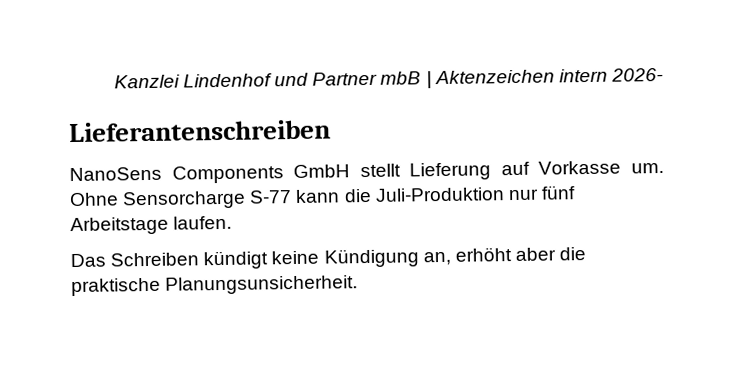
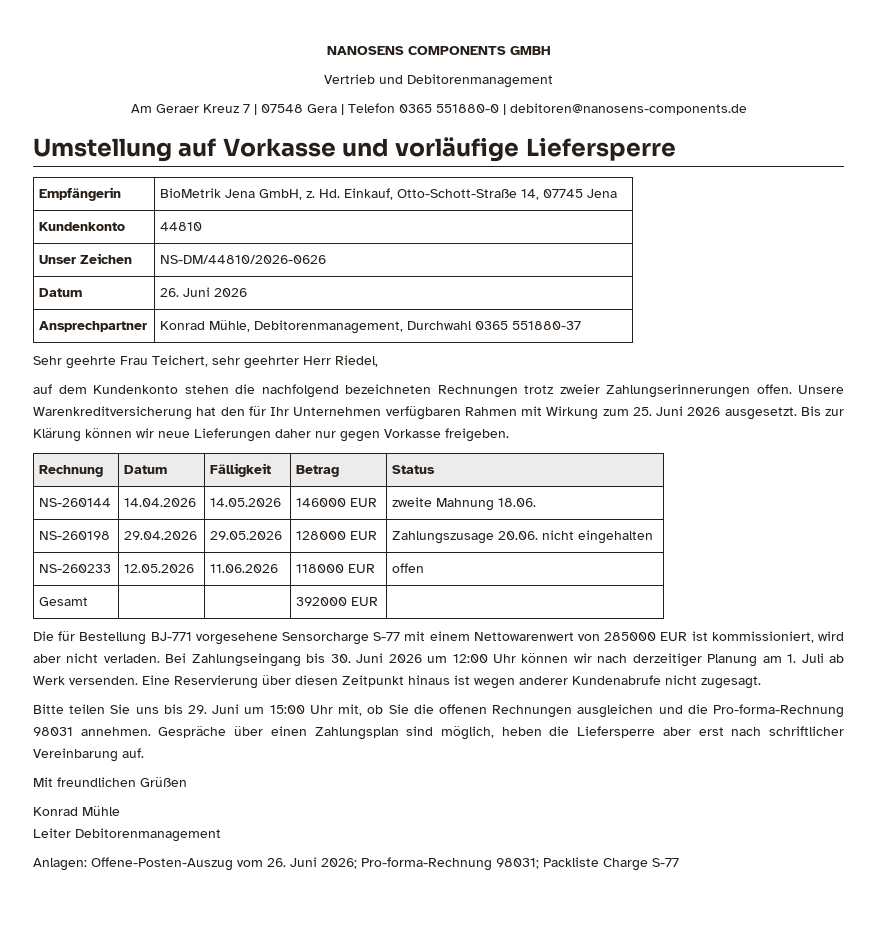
[113,67,663,89] [68,119,331,143] [69,160,664,184] [69,185,576,210] [70,215,233,236] [70,247,587,270] [71,275,359,297] Kanzlei Lindenhof und Partner mbB | Aktenzeichen intern 2026- // Lieferantenschreiben // NanoSens Components GmbH stellt Lieferung auf Vorkasse um. Ohne Sensorcharge S-77 kann die Juli-Produktion nur fünf Arbeitstage laufen. // Das Schreiben kündigt keine Kündigung an, erhöht aber die praktische Planungsunsicherheit. -> [326,46,551,55] [324,74,553,88] [130,103,747,115] [33,137,676,162] [39,187,122,201] [160,188,618,200] [39,222,126,231] [160,222,203,231] [39,253,133,264] [160,255,327,264] [39,288,83,297] [160,287,248,297] [39,321,148,332] [160,320,582,334] [33,355,378,369] [33,384,844,398] [33,406,844,420] [33,428,509,442] [39,465,104,477] [124,465,168,474] [210,463,272,477] [296,465,340,477] [392,465,436,474] [39,498,112,507] [124,498,197,507] [210,498,282,507] [296,498,378,507] [392,497,537,511] [39,531,111,540] [124,531,198,540] [210,531,283,540] [296,531,378,540] [392,530,654,544] [39,564,112,573] [124,564,195,573] [210,564,279,573] [296,564,376,573] [392,563,425,573] [39,597,89,606] [296,597,379,606] [33,631,845,645] [33,653,845,667] [33,675,761,689] [33,704,845,718] [33,726,844,740] [33,748,144,762] [33,777,187,787] [33,806,120,816] [33,828,221,842] [33,857,679,871] NANOSENS COMPONENTS GMBH // Vertrieb und Debitorenmanagement // Am Geraer Kreuz 7 | 07548 Gera | Telefon 0365 551880-0 | debitoren@nanosens-components.de // Umstellung auf Vorkasse und vorläufige Liefersperre // Empfängerin | BioMetrik Jena GmbH, z. Hd. Einkauf, Otto-Schott-Straße 14, 07745 Jena // Kundenkonto | 44810 // Unser Zeichen | NS-DM/44810/2026-0626 // Datum | 26. Juni 2026 // Ansprechpartner | Konrad Mühle, Debitorenmanagement, Durchwahl 0365 551880-37 // Sehr geehrte Frau Teichert, sehr geehrter Herr Riedel, // auf dem Kundenkonto stehen die nachfolgend bezeichneten Rechnungen trotz zweier Zahlungserinnerungen offen. Unsere Warenkreditversicherung hat den für Ihr Unternehmen verfügbaren Rahmen mit Wirkung zum 25. Juni 2026 ausgesetzt. Bis zur Klärung können wir neue Lieferungen daher nur gegen Vorkasse freigeben. // Rechnung | Datum | Fälligkeit | Betrag | Status // NS-260144 | 14.04.2026 | 14.05.2026 | 146000 EUR | zweite Mahnung 18.06. // NS-260198 | 29.04.2026 | 29.05.2026 | 128000 EUR | Zahlungszusage 20.06. nicht eingehalten // NS-260233 | 12.05.2026 | 11.06.2026 | 118000 EUR | offen // Gesamt | | | 392000 EUR | // Die für Bestellung BJ-771 vorgesehene Sensorcharge S-77 mit einem Nettowarenwert von 285000 EUR ist kommissioniert, wird aber nicht verladen. Bei Zahlungseingang bis 30. Juni 2026 um 12:00 Uhr können wir nach derzeitiger Planung am 1. Juli ab Werk versenden. Eine Reservierung über diesen Zeitpunkt hinaus ist wegen anderer Kundenabrufe nicht zugesagt. // Bitte teilen Sie uns bis 29. Juni um 15:00 Uhr mit, ob Sie die offenen Rechnungen ausgleichen und die Pro-forma-Rechnung 98031 annehmen. Gespräche über einen Zahlungsplan sind möglich, heben die Liefersperre aber erst nach schriftlicher Vereinbarung auf. // Mit freundlichen Grüßen // Konrad Mühle // Leiter Debitorenmanagement // Anlagen: Offene-Posten-Auszug vom 26. Juni 2026; Pro-forma-Rechnung 98031; Packliste Charge S-77

